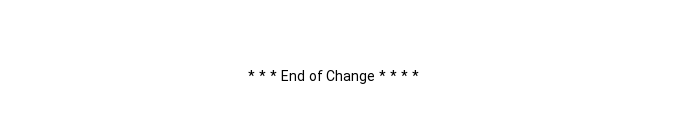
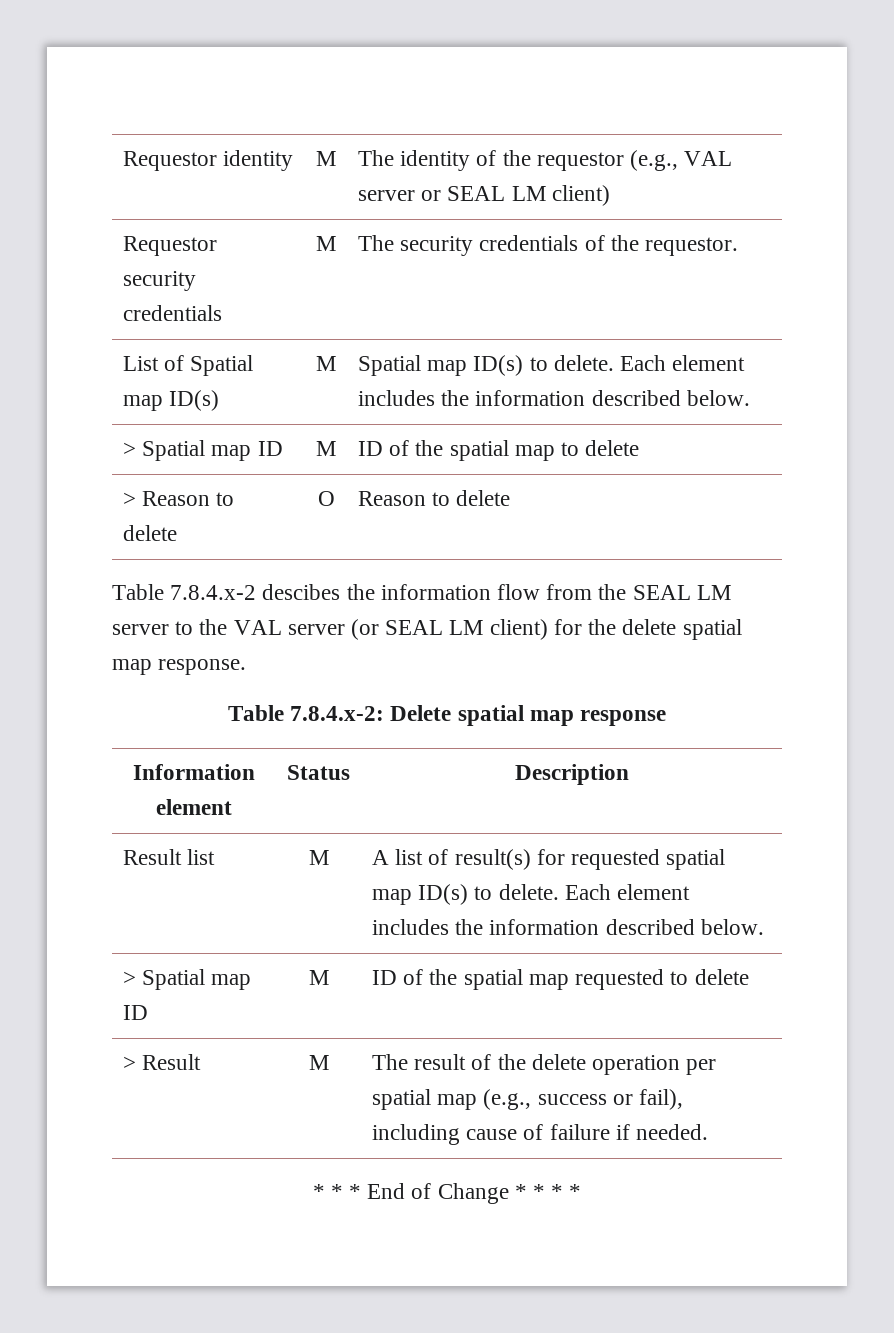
(248, 75) none -> [123,150,294,171] [316,151,336,166] [358,150,733,171] [358,185,610,206] [123,236,218,256] [123,271,197,291] [123,305,223,321] [316,236,336,251] [358,235,739,256] [123,355,254,376] [123,390,220,411] [316,356,336,371] [358,355,746,376] [358,390,750,406] [123,440,283,461] [316,441,336,456] [358,440,640,461] [123,491,235,506] [123,525,178,541] [317,491,335,506] [358,490,511,506] [112,584,731,600] [112,619,742,640] [112,659,247,675] [227,705,667,726] [133,764,255,780] [156,799,232,815] [287,765,350,780] [514,764,629,785] [123,849,216,865] [308,850,329,865] [372,849,726,870] [372,884,691,905] [372,919,764,935] [123,969,252,990] [123,1005,149,1020] [308,970,329,985] [372,969,749,990] [123,1054,202,1070] [308,1055,329,1070] [372,1054,717,1075] [372,1089,684,1110] [372,1124,709,1145] Requestor identity | M | The identity of the requestor (e.g., VAL server or SEAL LM client) // Requestor security credentials | M | The security credentials of the requestor. // List of Spatial map ID(s) | M | Spatial map ID(s) to delete. Each element includes the information described below. // > Spatial map ID | M | ID of the spatial map to delete // > Reason to delete | O | Reason to delete // Table 7.8.4.x-2 descibes the information flow from the SEAL LM server to the VAL server (or SEAL LM client) for the delete spatial map response. // Table 7.8.4.x-2: Delete spatial map response // Information element | Status | Description // Result list | M | A list of result(s) for requested spatial map ID(s) to delete. Each element includes the information described below. // > Spatial map ID | M | ID of the spatial map requested to delete // > Result | M | The result of the delete operation per spatial map (e.g., success or fail), including cause of failure if needed. //

